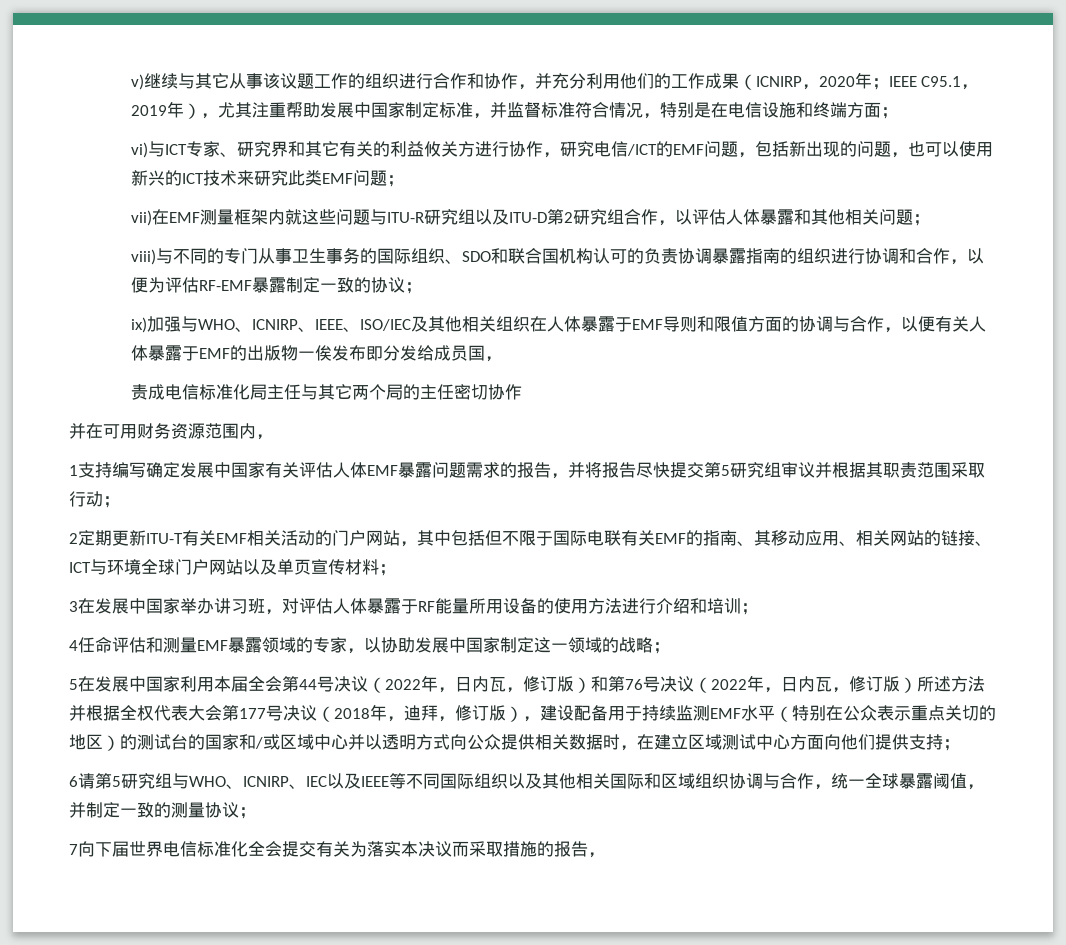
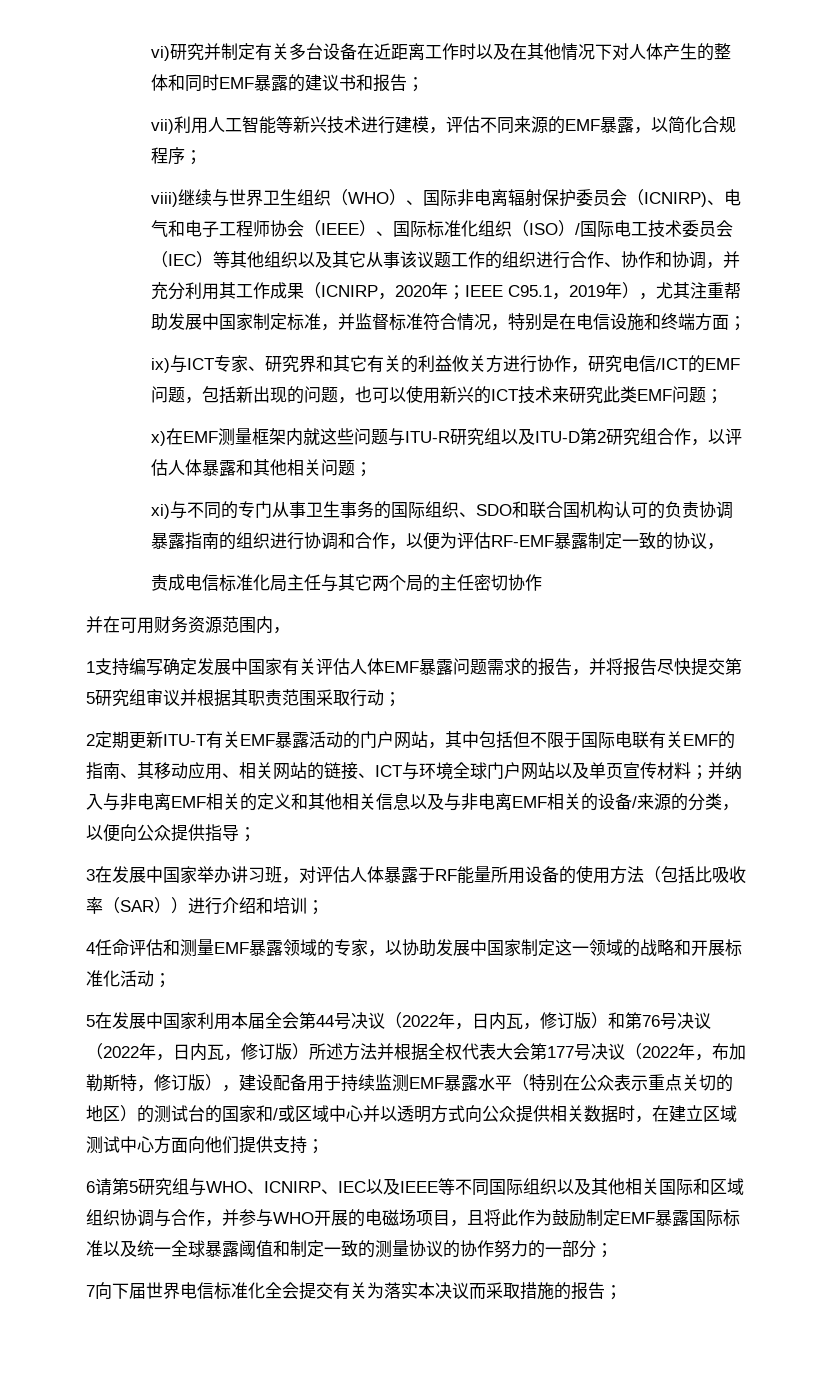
[130,73,195,90] v)继续与 -> [151,43,732,61] [151,74,425,92] [151,116,737,134] [151,147,203,165] [151,189,742,207] [151,220,734,238] [151,251,333,268] vi)研究并制定有关多台设备在近距离工作时以及在其他情况下对人体产生的整体和同时EMF暴露的建议书和报告； // vii)利用人工智能等新兴技术进行建模，评估不同来源的EMF暴露，以简化合规程序； // viii)继续与世界卫生组织（WHO）、国际非电离辐射保护委员会（ICNIRP)、电气和电子工程师协会（IEEE）、国际标准化组织（ISO）/国际电工技术委员会（IEC）等其他组织以及
[466,73,518,89] 和协作 -> [604,251,707,269] 、协作和协调
[619,73,671,89] 他们的 -> [219,282,237,299] 其
[130,142,148,158] vi) -> [151,358,171,373] ix)
[130,210,152,226] vii) -> [151,431,167,446] x)
[130,249,156,265] viii) -> [151,504,171,519] xi)
[404,282,422,294] [130,316,986,333] [130,345,485,361] ； // ix)加强与WHO、ICNIRP、IEEE、ISO/IEC及其他相关组织在人体暴露于EMF导则和限值方面的协调与合作，以便有关人体暴露于EMF的出版物一俟发布即分发给成员国 -> (708, 540) none
[247,530,281,546] 相关 -> [275,732,309,748] 暴露
(396, 570) none -> [708,762,742,780] [86,793,739,811] [86,824,256,842] 并纳入与非电离EMF相关的定义和其他相关信息以及与非电离EMF相关的设备/来源的分类，以便向公众提供指导；
(622, 606) none -> [644,866,746,884] [86,897,188,914] （包括比吸收率（SAR））
(653, 645) none -> [674,939,742,957] [86,970,154,987] 和开展标准化活动
[334,704,438,722] 2018年，迪拜 -> [642,1043,746,1061] [86,1074,137,1092] 2022年，布加勒斯特
(741, 713) none -> [444,1075,478,1091] 暴露
(831, 787) none -> [222,1209,740,1227] [86,1240,137,1257] 并参与WHO开展的电磁场项目，且将此作为鼓励制定EMF暴露国际标准以及
[967,784,984,790] [69,802,86,818] ，并 -> [273,1240,290,1257] 和
(239, 810) none -> [443,1240,596,1258] 的协作努力的一部分
[588,852,605,858] ， -> [605,1285,622,1300] ；

